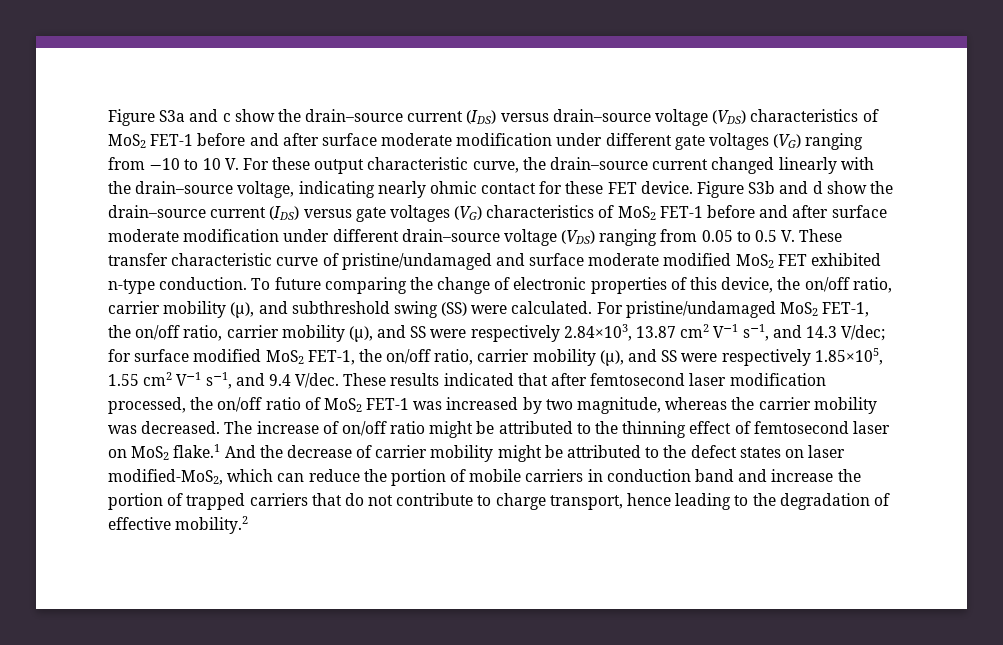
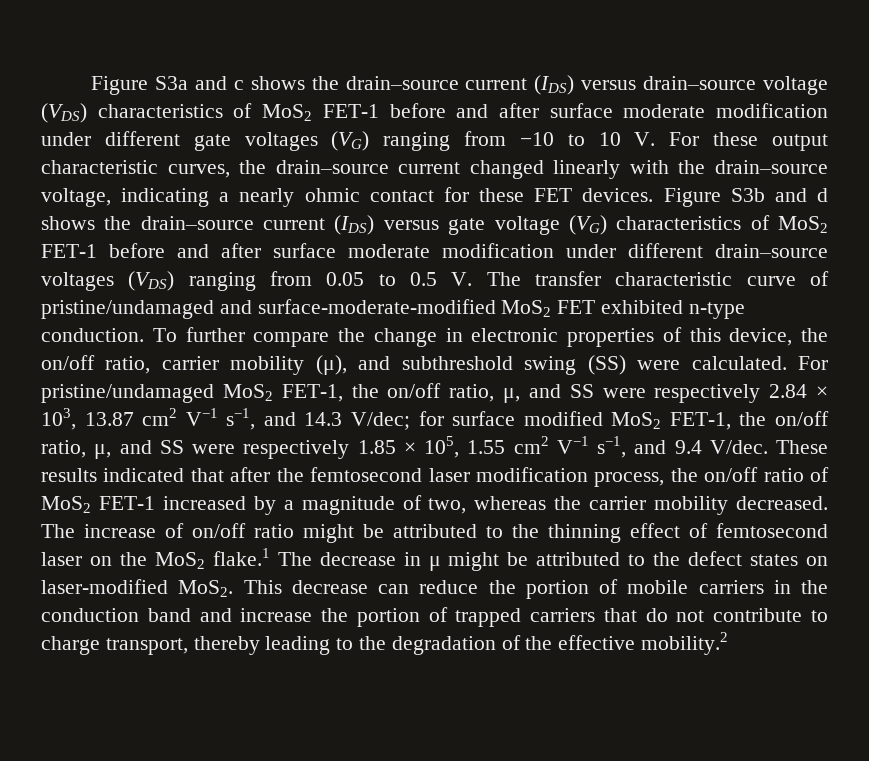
[234,109,275,122] show -> [250,76,305,90] shows
[472,161,519,173] curve, -> [167,164,230,178] curves,
(375, 189) none -> [219,192,230,202] a
[640,181,693,194] device. -> [582,188,654,202] devices.
[826,181,867,194] show -> [41,216,95,230] shows
[389,205,450,222] voltages -> [494,216,560,235] voltage
[503,229,557,246] voltage -> [41,272,114,291] voltages
[799,229,843,242] These -> [486,272,521,286] The
[529,253,732,266] surface moderate modified -> [257,299,496,314] surface-moderate-modified
[274,277,407,294] future comparing -> [185,327,330,347] further compare
[494,277,511,290] of -> [445,328,463,342] in
[226,324,632,342] carrier mobility (μ), and SS were respectively 2.84×103, -> [502,384,829,403] [41,408,76,430] μ, and SS were respectively 2.84 × 103,
[477,348,883,366] carrier mobility (μ), and SS were respectively 1.85×105, -> [94,436,459,459] μ, and SS were respectively 1.85 × 105,
(588, 379) none -> [276,468,304,482] the
[108,397,186,414] processed, -> [594,472,665,487] process,
[413,401,443,410] was -> (155, 503) none
[545,397,662,414] two magnitude, -> [283,495,467,515] a magnitude of two,
[108,425,137,434] was -> (729, 505) none
(127, 453) none -> [119,552,147,566] the
[224,445,494,462] And the decrease of carrier mobility -> [277,552,441,571] The decrease in μ
[808,445,846,458] [108,469,274,485] laser modified-MoS2, which -> [41,579,368,597] laser-modified MoS2. This decrease
(603, 475) none -> [801,580,828,594] the
[627,493,672,506] hence -> [193,636,260,655] thereby
(890, 499) none -> [525,636,553,650] the

